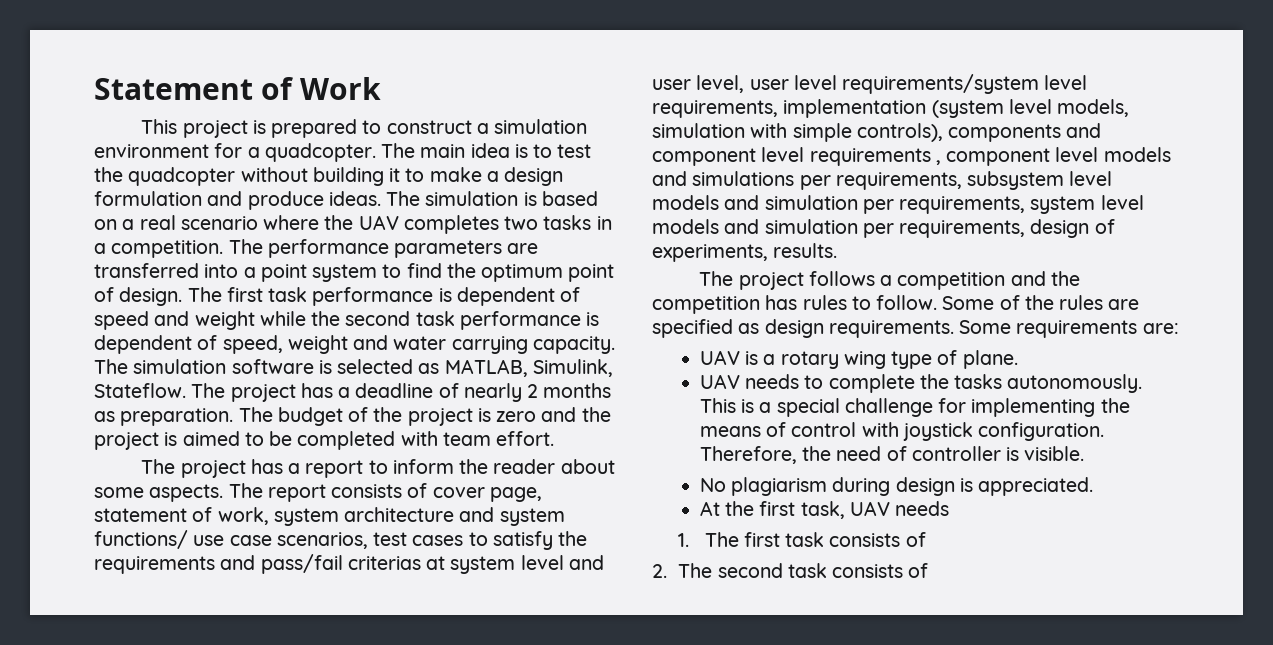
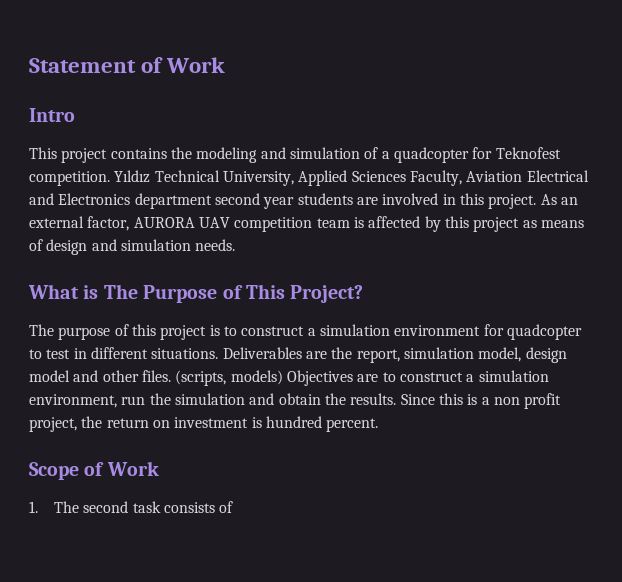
(382, 88) none -> [29,108,75,122] // Intro
[252,119,358,138] is prepared -> [110,147,561,163] [29,170,589,186] [29,193,578,209] [29,216,584,232] [29,239,236,255] [28,284,364,303] [29,324,220,340] contains the modeling and simulation of a quadcopter for Teknofest competition. Yıldız Technical University, Applied Sciences Faculty, Aviation Electrical and Electronics department second year students are involved in this project. As an external factor, AURORA UAV competition team is affected by this project as means of design and simulation needs. // What is The Purpose of This Project? // The purpose of this project is
[247,143,592,162] [94,167,564,186] [94,191,598,210] [94,215,612,234] [94,239,539,258] [94,263,615,282] [94,287,581,306] [94,311,600,330] [94,335,615,354] [94,359,613,377] [94,383,612,402] [94,407,611,426] [94,431,555,450] [141,459,615,478] [94,483,542,502] [94,507,565,526] [94,530,588,550] [94,554,604,574] [652,74,1088,94] [652,99,1130,118] [652,123,1102,142] [652,147,1171,166] [652,171,1113,190] [652,195,1144,214] [652,219,1115,238] [652,243,838,262] [699,271,1080,290] [652,295,1140,314] [652,319,1179,338] [699,350,1018,369] [699,374,1143,393] [699,398,1130,417] [699,422,1105,441] [699,446,1085,464] [699,477,1094,496] [699,501,950,519] [678,532,926,547] [652,564,667,578] a quadcopter. The main idea is to test the quadcopter without building it to make a design formulation and produce ideas. The simulation is based on a real scenario where the UAV completes two tasks in a competition. The performance parameters are transferred into a point system to find the optimum point of design. The first task performance is dependent of speed and weight while the second task performance is dependent of speed, weight and water carrying capacity. The simulation software is selected as MATLAB, Simulink, Stateflow. The project has a deadline of nearly 2 months as preparation. The budget of the project is zero and the project is aimed to be completed with team effort. // The project has a report to inform the reader about some aspects. The report consists of cover page, statement of work, system architecture and system functions/ use case scenarios, test cases to satisfy the requirements and pass/fail criterias at system level and user level, user level requirements/system level requirements, implementation (system level models, simulation with simple controls), components and component level requirements , component level models and simulations per requirements, subsystem level models and simulation per requirements, system level models and simulation per requirements, design of experiments, results. // The project follows a competition and the competition has rules to follow. Some of the rules are specified as design requirements. Some requirements are: // UAV is a rotary wing type of plane. // UAV needs to complete the tasks autonomously. This is a special challenge for implementing the means of control with joystick configuration. Therefore, the need of controller is visible. // No plagiarism during design is appreciated. // At the first task, UAV needs // 1. The first task consists of // 2. -> [506,324,582,340] [29,347,567,363] [29,370,549,386] [29,393,562,409] [29,416,379,432] [29,461,159,480] [29,501,38,513] quadcopter to test in different situations. Deliverables are the report, simulation model, design model and other files. (scripts, models) Objectives are to construct a simulation environment, run the simulation and obtain the results. Since this is a non profit project, the return on investment is hundred percent. // Scope of Work // 1.

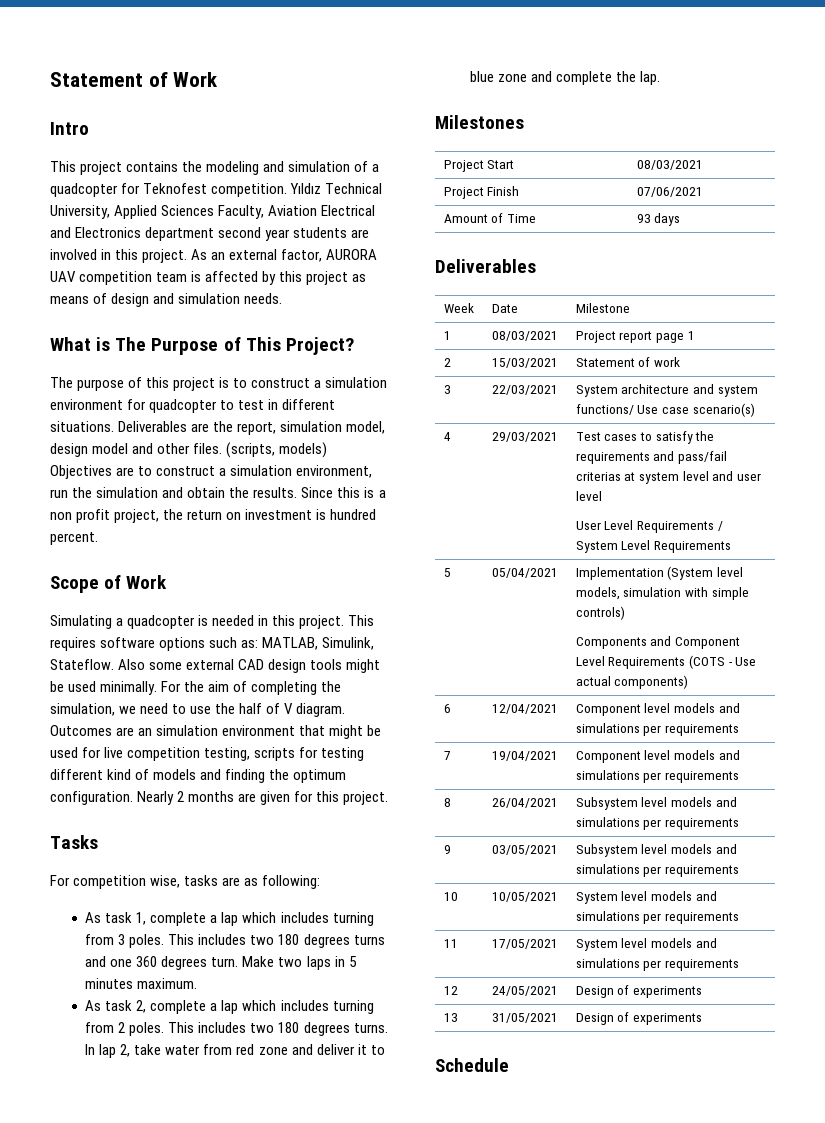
[29,501,234,513] 1. The second task consists of -> [50,615,375,629] [50,637,375,651] [50,659,381,673] [50,681,342,695] [50,703,346,717] [50,725,382,739] [50,747,365,761] [50,769,347,783] [50,791,389,805] [50,835,98,849] [50,875,321,889] [85,912,374,926] [85,934,385,948] [85,956,357,970] [85,978,198,989] [85,1000,374,1014] [85,1022,388,1036] [85,1044,385,1058] [470,71,661,85] [435,115,524,129] [443,160,515,172] [636,160,703,170] [443,186,520,199] [636,187,703,197] [443,213,536,223] [636,213,681,226] [435,259,536,273] [443,303,474,313] [491,304,518,313] [575,303,630,313] [443,331,451,340] [491,331,558,341] [575,331,695,343] [443,358,451,367] [491,358,558,368] [575,357,680,367] [443,385,451,394] [491,385,558,395] [575,384,758,397] [575,403,755,417] [443,432,451,441] [491,432,558,442] [575,431,715,444] [575,451,727,464] [575,471,761,484] [575,491,602,501] [575,520,723,533] [575,540,731,553] [443,568,451,577] [491,568,558,578] [575,566,743,580] [575,587,749,600] [575,606,625,620] [575,636,740,649] [575,655,757,669] [575,675,689,689] [443,704,451,713] [491,704,558,714] [575,703,740,716] [575,723,739,736] [443,751,451,760] [491,751,558,761] [575,750,740,763] [575,770,739,783] [443,798,451,807] [491,798,558,808] [575,797,737,810] [575,817,739,830] [443,845,451,854] [491,845,558,855] [575,844,737,857] [575,864,739,877] [443,892,458,901] [491,892,558,902] [575,891,717,904] [575,911,739,924] [443,939,458,948] [491,939,558,949] [575,938,717,951] [575,958,739,971] [443,986,458,995] [491,986,558,996] [575,985,702,998] [443,1013,458,1022] [491,1013,558,1023] [575,1012,702,1025] [435,1058,509,1072] Simulating a quadcopter is needed in this project. This requires software options such as: MATLAB, Simulink, Stateflow. Also some external CAD design tools might be used minimally. For the aim of completing the simulation, we need to use the half of V diagram. Outcomes are an simulation environment that might be used for live competition testing, scripts for testing different kind of models and finding the optimum configuration. Nearly 2 months are given for this project. // Tasks // For competition wise, tasks are as following: // As task 1, complete a lap which includes turning from 3 poles. This includes two 180 degrees turns and one 360 degrees turn. Make two laps in 5 minutes maximum. // As task 2, complete a lap which includes turning from 2 poles. This includes two 180 degrees turns. In lap 2, take water from red zone and deliver it to blue zone and complete the lap. // Milestones // Project Start | 08/03/2021 // Project Finish | 07/06/2021 // Amount of Time | 93 days // Deliverables // Week | Date | Milestone // 1 | 08/03/2021 | Project report page 1 // 2 | 15/03/2021 | Statement of work // 3 | 22/03/2021 | System architecture and system functions/ Use case scenario(s) // 4 | 29/03/2021 | Test cases to satisfy the requirements and pass/fail criterias at system level and user level // User Level Requirements / System Level Requirements // 5 | 05/04/2021 | Implementation (System level models, simulation with simple controls) // Components and Component Level Requirements (COTS - Use actual components) // 6 | 12/04/2021 | Component level models and simulations per requirements // 7 | 19/04/2021 | Component level models and simulations per requirements // 8 | 26/04/2021 | Subsystem level models and simulations per requirements // 9 | 03/05/2021 | Subsystem level models and simulations per requirements // 10 | 10/05/2021 | System level models and simulations per requirements // 11 | 17/05/2021 | System level models and simulations per requirements // 12 | 24/05/2021 | Design of experiments // 13 | 31/05/2021 | Design of experiments // Schedule

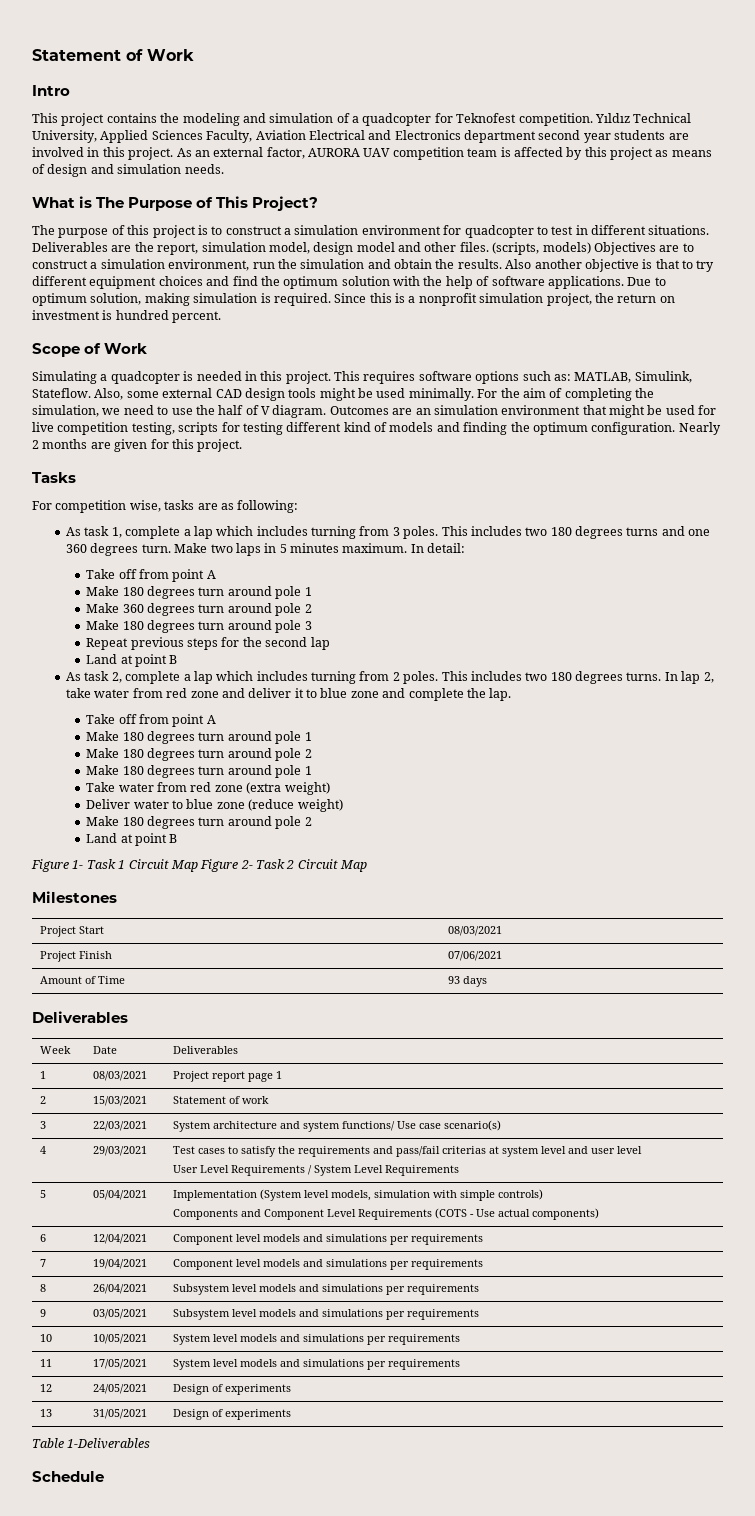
(298, 492) none -> [505,259,715,272] [32,276,666,289] [32,293,331,306] Also another objective is that to try different equipment choices and find the optimum solution with the help of software applications. Due to optimum solution, making simulation is required.
[50,509,111,523] non profit -> [418,293,544,306] nonprofit simulation
[118,659,146,670] Also -> [94,388,124,400] Also,
(198, 983) none -> [410,543,466,553] [86,569,216,582] [86,586,312,599] [86,603,312,616] [86,620,312,633] [86,637,330,650] [86,654,178,667] In detail: // Take off from point A // Make 180 degrees turn around pole 1 // Make 360 degrees turn around pole 2 // Make 180 degrees turn around pole 3 // Repeat previous steps for the second lap // Land at point B
(661, 78) none -> [86,714,216,727] [86,731,312,744] [86,748,312,761] [86,765,312,778] [86,782,330,795] [86,799,343,812] [86,816,312,829] [86,833,178,846] [31,859,368,872] // Take off from point A // Make 180 degrees turn around pole 1 // Make 180 degrees turn around pole 2 // Make 180 degrees turn around pole 1 // Take water from red zone (extra weight) // Deliver water to blue zone (reduce weight) // Make 180 degrees turn around pole 2 // Land at point B // Figure 1- Task 1 Circuit Map Figure 2- Task 2 Circuit Map
[575,303,630,313] Milestone -> [173,1046,239,1054] Deliverables
(702, 1019) none -> [32,1438,151,1449] // Table 1-Deliverables

